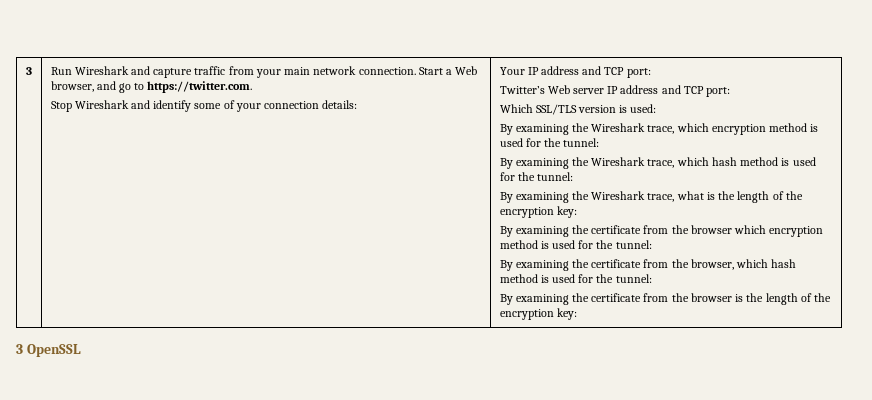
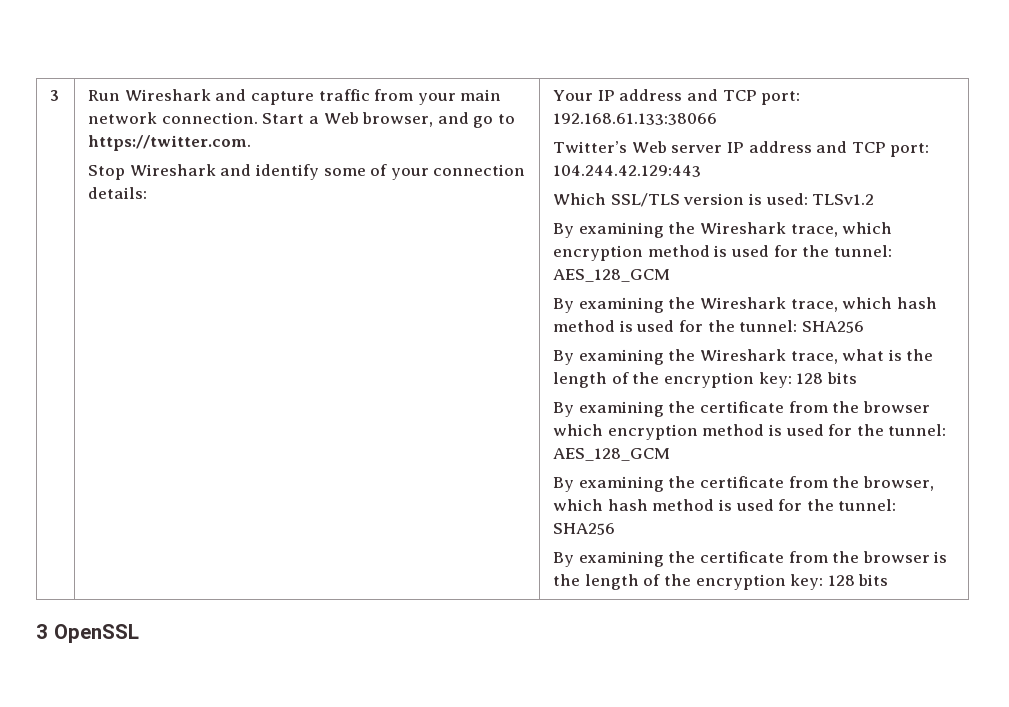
(651, 73) none -> [553,113,718,125] 192.168.61.133:38066
(731, 92) none -> [553,165,702,177] 104.244.42.129:443
(657, 108) none -> [812,194,875,205] TLSv1.2
(600, 142) none -> [553,269,671,282] AES_128_GCM
(573, 176) none -> [801,321,864,333] SHA256
(577, 212) none -> [796,372,857,384] 128 bits
(652, 244) none -> [553,448,671,461] AES_128_GCM
(652, 278) none -> [553,523,616,535] SHA256
(577, 314) none -> [827,574,889,586] 128 bits

